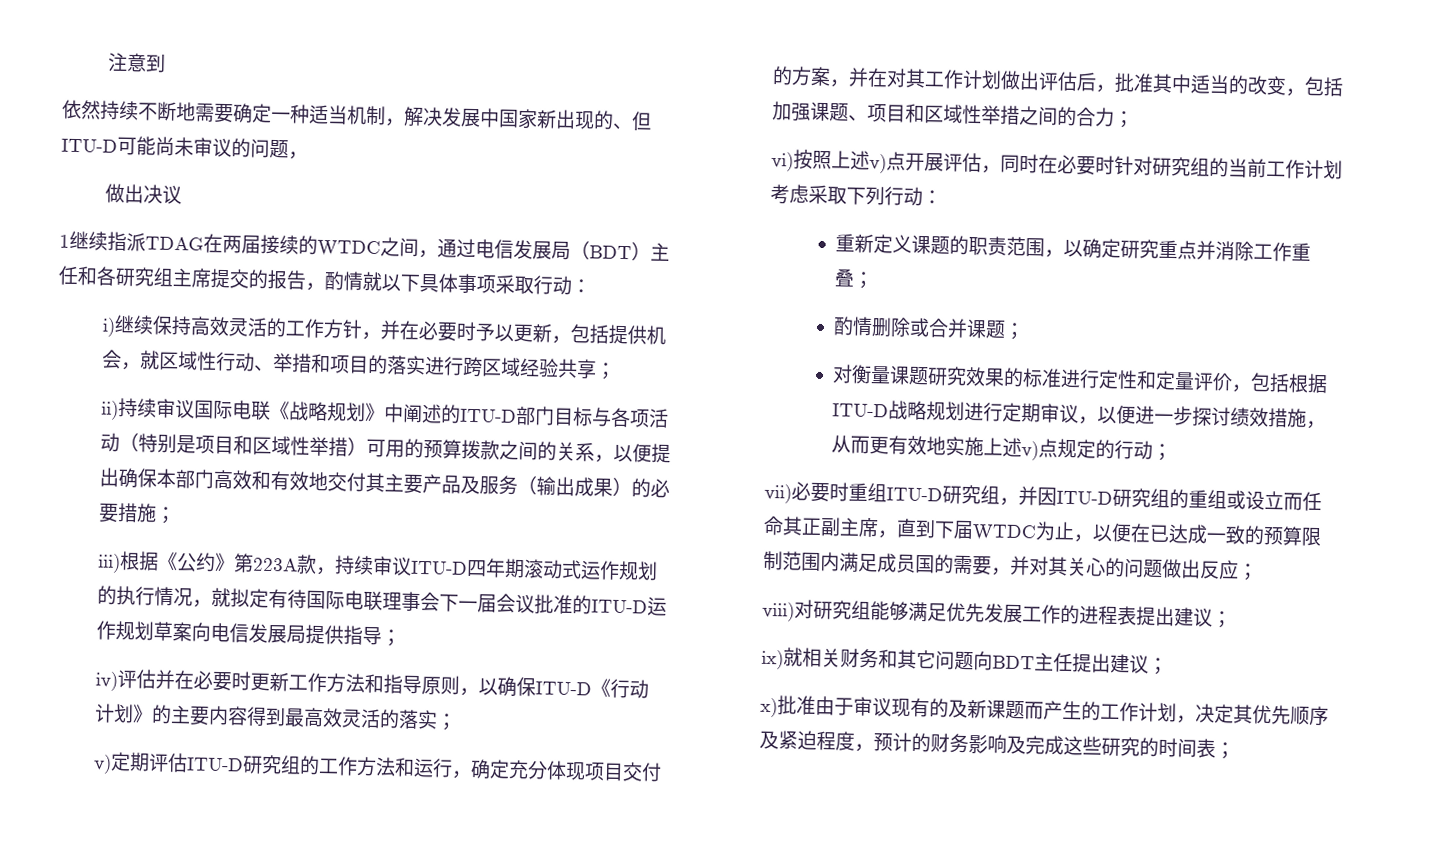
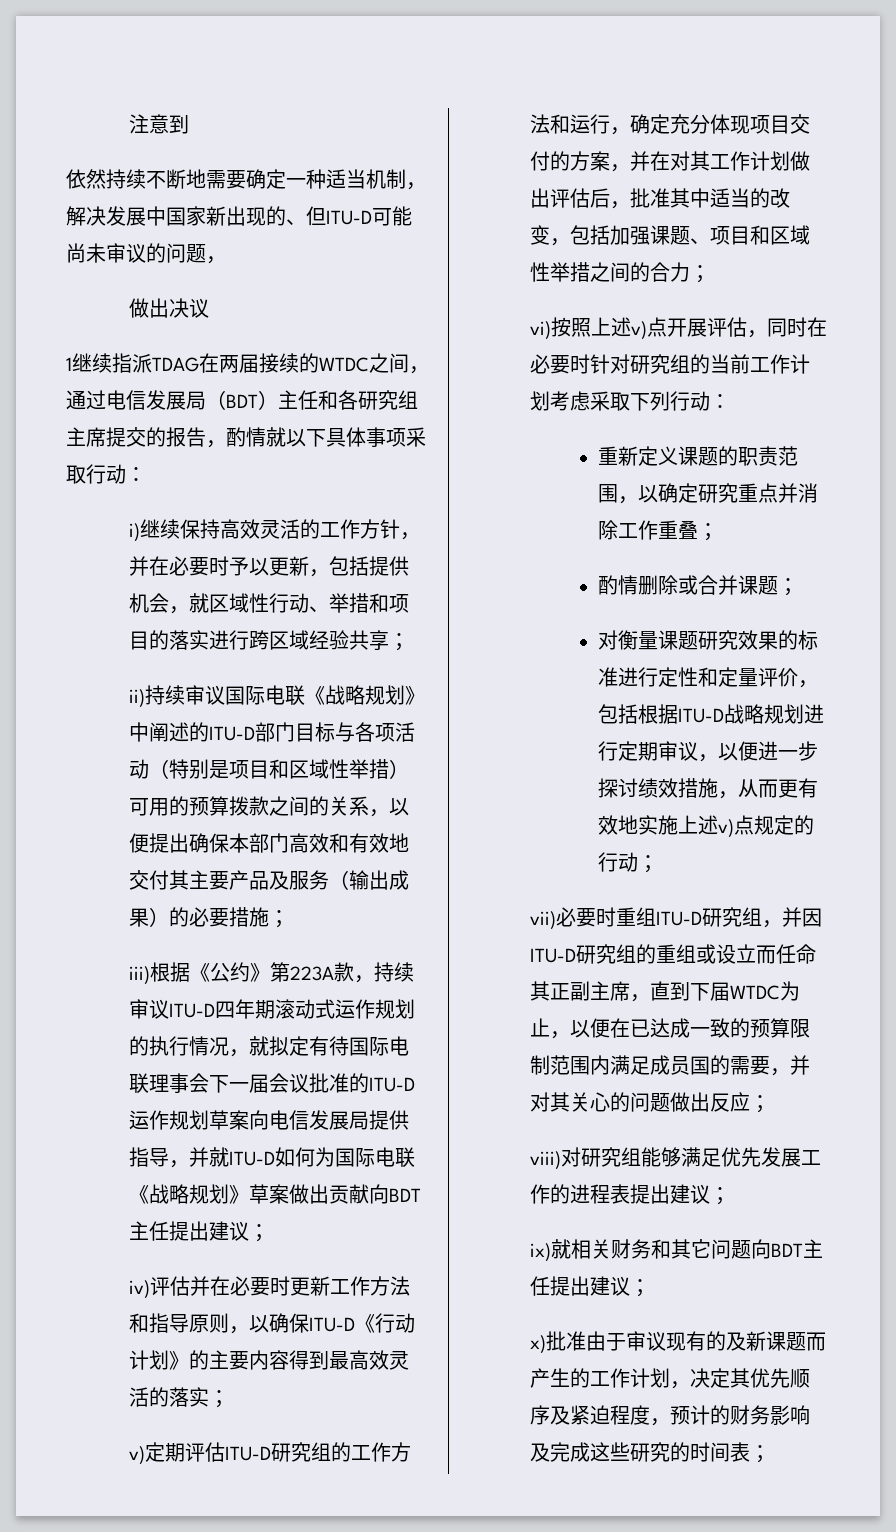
(382, 636) none -> [169,1147,416,1168] [129,1184,422,1204] [129,1221,250,1241] ，并就ITU-D如何为国际电联《战略规划》草案做出贡献向BDT主任提出建议

